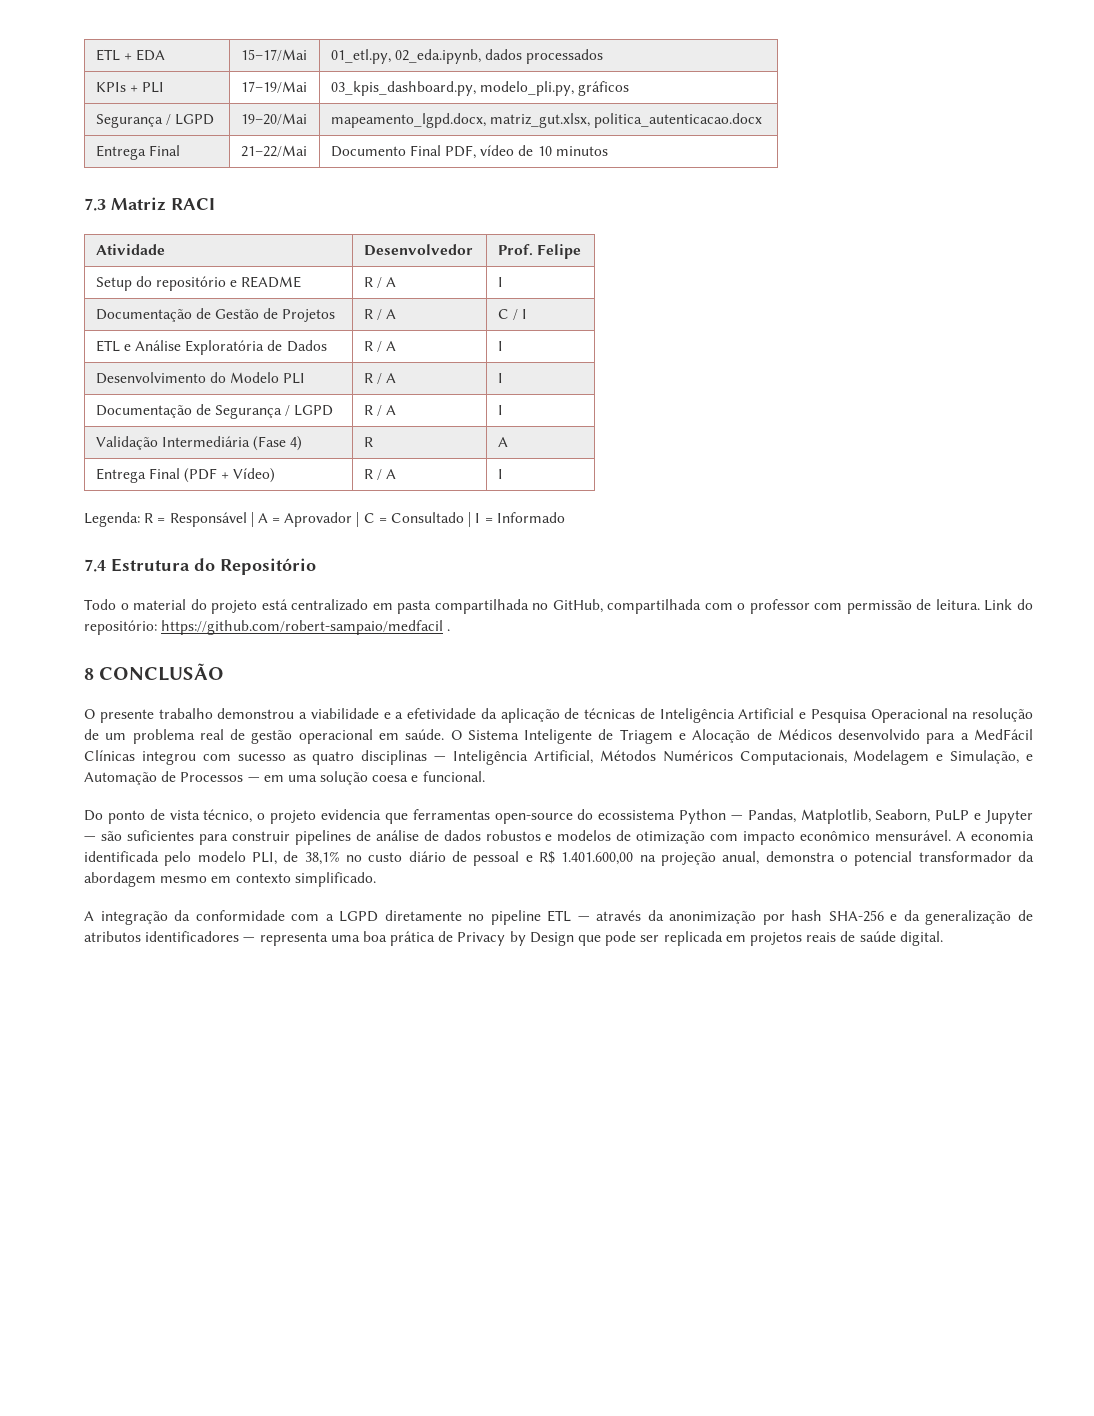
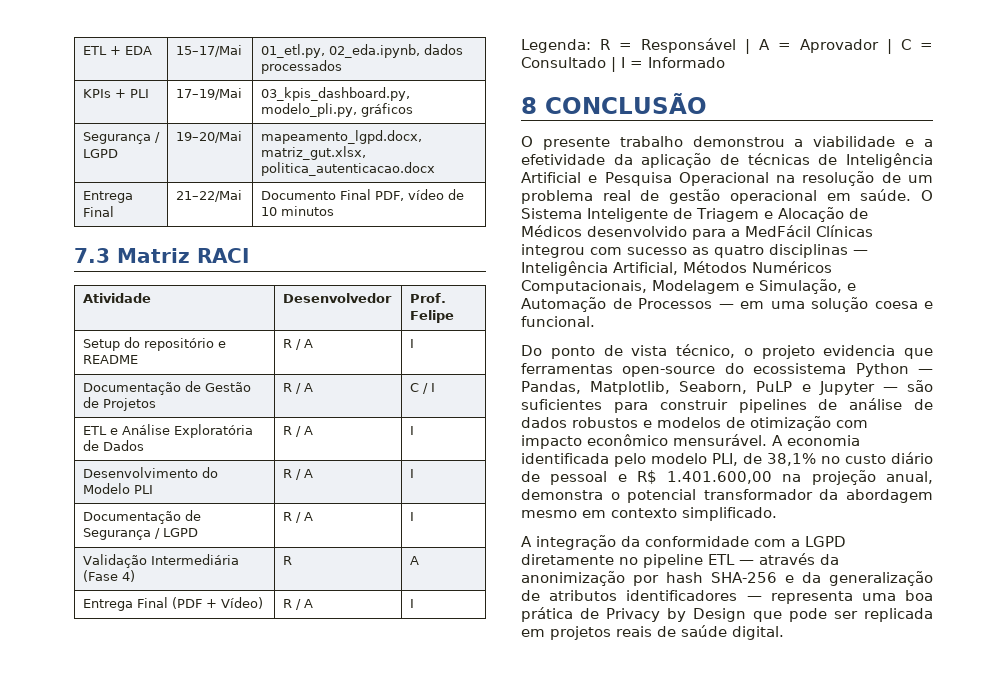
[84,558,316,575] [84,599,1033,614] [84,620,451,635] // 7.4 Estrutura do Repositório // Todo o material do projeto está centralizado em pasta compartilhada no GitHub, compartilhada com o professor com permissão de leitura. Link do repositório: https://github.com/robert-sampaio/medfacil . -> (725, 62) none

